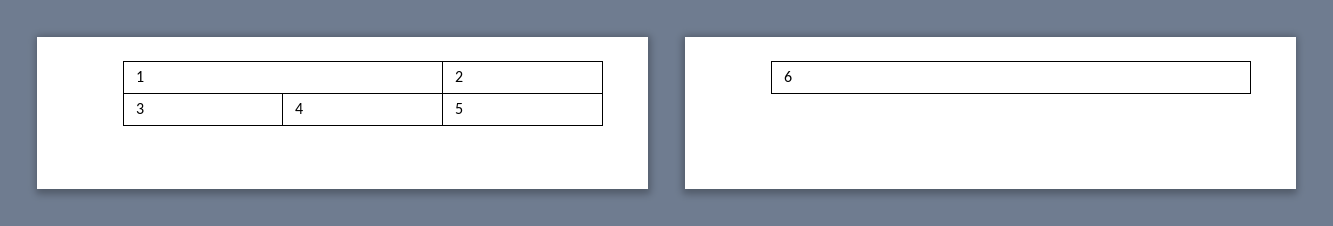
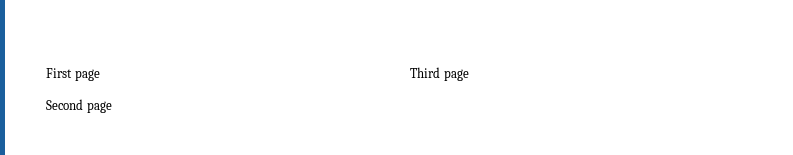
[135,71,144,82] [454,71,463,82] [135,103,144,114] [294,103,303,114] [454,103,463,114] [783,71,792,82] 1 | 2 // 3 | 4 | 5 // 6 -> [46,68,100,81] [46,99,112,113] [410,67,469,81] First page // Second page // Third page

